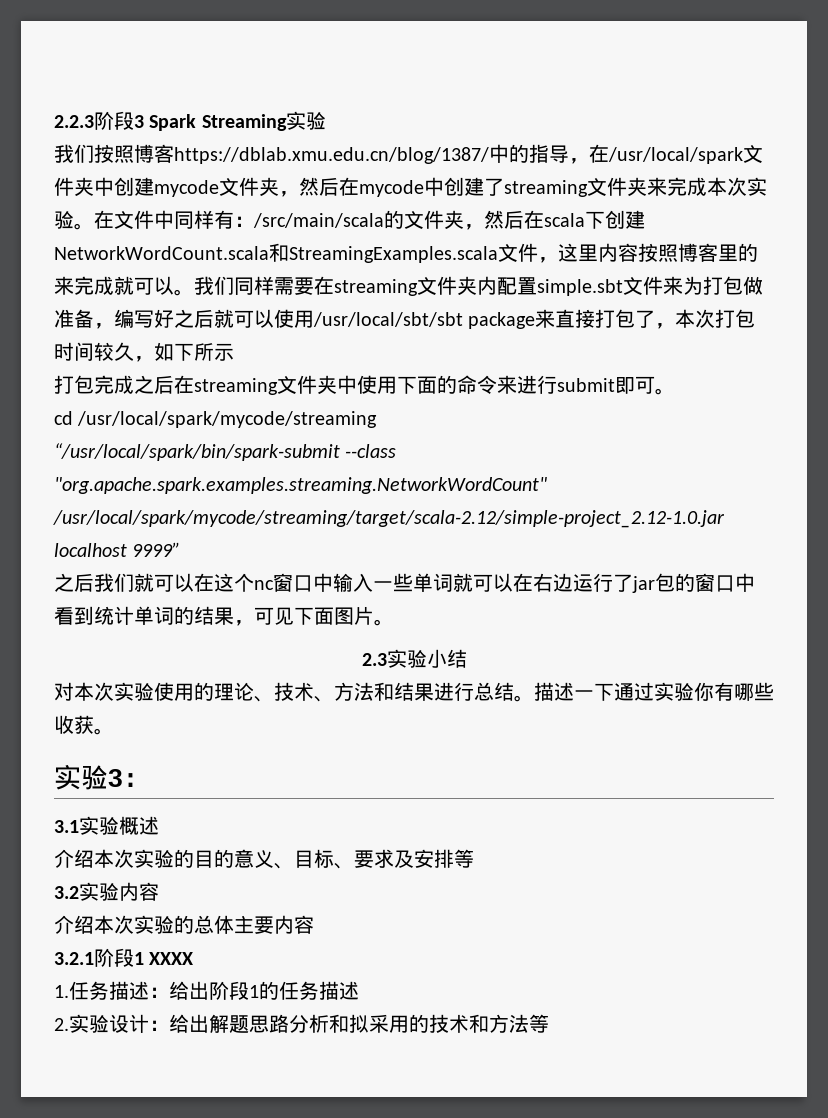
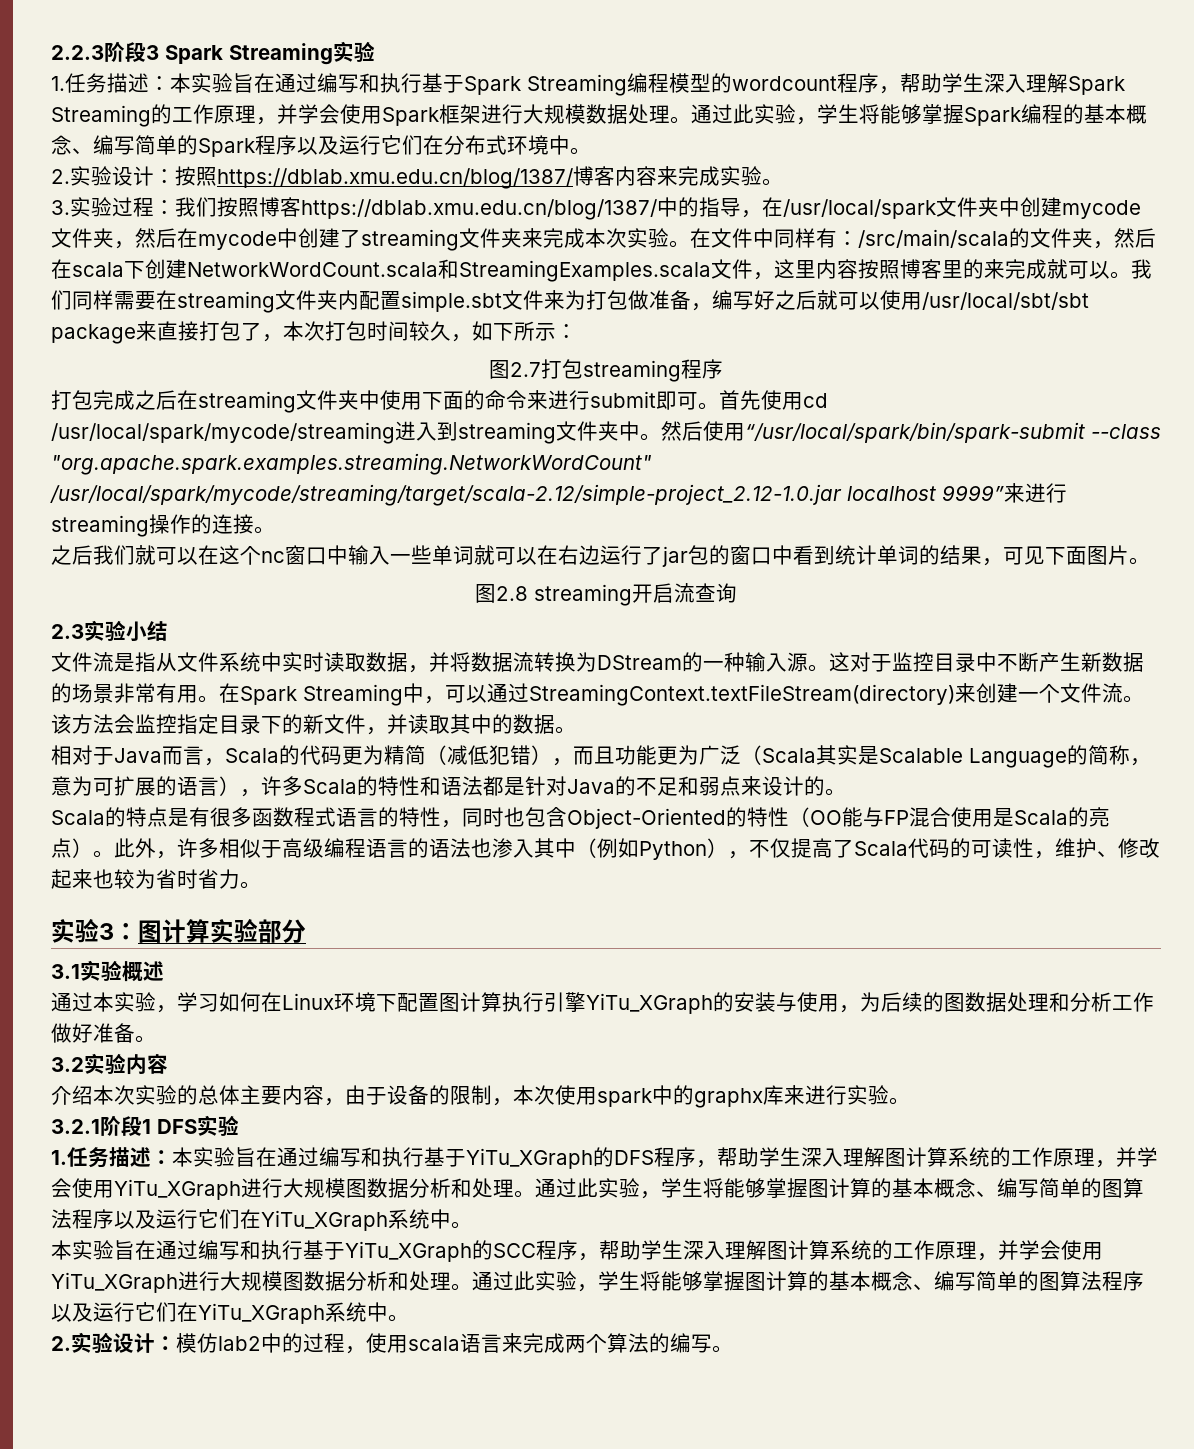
(326, 121) none -> [51,73,1125,96] [51,104,1147,127] [51,135,591,157] [51,166,783,189] [51,197,175,217] 1.任务描述：本实验旨在通过编写和执行基于Spark Streaming编程模型的wordcount程序，帮助学生深入理解Spark Streaming的工作原理，并学会使用Spark框架进行大规模数据处理。通过此实验，学生将能够掌握Spark编程的基本概念、编写简单的Spark程序以及运行它们在分布式环境中。 // 2.实验设计：按照https://dblab.xmu.edu.cn/blog/1387/博客内容来完成实验。 // 3.实验过程：
(234, 352) none -> [556,324,577,339] [489,359,723,382] ： // 图2.7打包streaming程序
(675, 391) // -> [719,390,803,410] 首先使用
(378, 419) // -> [395,421,745,444] 进入到streaming文件夹中。然后使用
(181, 549) none -> [1004,483,1067,503] [51,514,275,537] 来进行streaming操作的连接。
[361,649,467,668] [54,682,774,702] [54,715,94,734] 2.3实验小结 // 对本次实验使用的理论、技术、方法和结果进行总结。描述一下通过实验你有哪些收获 -> [475,583,737,606] [51,620,168,642] [51,652,1144,673] [51,683,1144,706] [51,714,576,735] [51,745,1151,768] [51,776,846,797] [51,807,1110,829] [51,838,1160,860] [51,869,240,889] 图2.8 streaming开启流查询 // 2.3实验小结 // 文件流是指从文件系统中实时读取数据，并将数据流转换为DStream的一种输入源。这对于监控目录中不断产生新数据的场景非常有用。在Spark Streaming中，可以通过StreamingContext.textFileStream(directory)来创建一个文件流。该方法会监控指定目录下的新文件，并读取其中的数据。 // 相对于Java而言，Scala的代码更为精简（减低犯错），而且功能更为广泛（Scala其实是Scalable Language的简称，意为可扩展的语言），许多Scala的特性和语法都是针对Java的不足和弱点来设计的。 // Scala的特点是有很多函数程式语言的特性，同时也包含Object-Oriented的特性（OO能与FP混合使用是Scala的亮点）。此外，许多相似于高级编程语言的语法也渗入其中（例如Python），不仅提高了Scala代码的可读性，维护、修改起来也较为省时省力
(150, 780) none -> [138,918,306,943] 图计算实验部分
[54,849,474,869] 介绍本次实验的目的意义、目标、要求及安排等 -> [51,992,1154,1014] [51,1023,156,1043] 通过本实验，学习如何在Linux环境下配置图计算执行引擎YiTu_XGraph的安装与使用，为后续的图数据处理和分析工作做好准备。
(314, 924) none -> [324,1085,910,1108] ，由于设备的限制，本次使用spark中的graphx库来进行实验。
[149,952,194,965] [54,981,359,1000] [54,1014,549,1033] XXXX // 1.任务描述：给出阶段1的任务描述 // 2.实验设计：给出解题思路分析和拟采用的技术和方法等 -> [157,1115,239,1136] [51,1147,1158,1169] [51,1178,1144,1200] [51,1209,472,1231] [51,1240,1103,1262] [51,1271,1144,1293] [51,1302,409,1324] [51,1332,733,1354] DFS实验 // 1.任务描述：本实验旨在通过编写和执行基于YiTu_XGraph的DFS程序，帮助学生深入理解图计算系统的工作原理，并学会使用YiTu_XGraph进行大规模图数据分析和处理。通过此实验，学生将能够掌握图计算的基本概念、编写简单的图算法程序以及运行它们在YiTu_XGraph系统中。 // 本实验旨在通过编写和执行基于YiTu_XGraph的SCC程序，帮助学生深入理解图计算系统的工作原理，并学会使用YiTu_XGraph进行大规模图数据分析和处理。通过此实验，学生将能够掌握图计算的基本概念、编写简单的图算法程序以及运行它们在YiTu_XGraph系统中。 // 2.实验设计：模仿lab2中的过程，使用scala语言来完成两个算法的编写。

